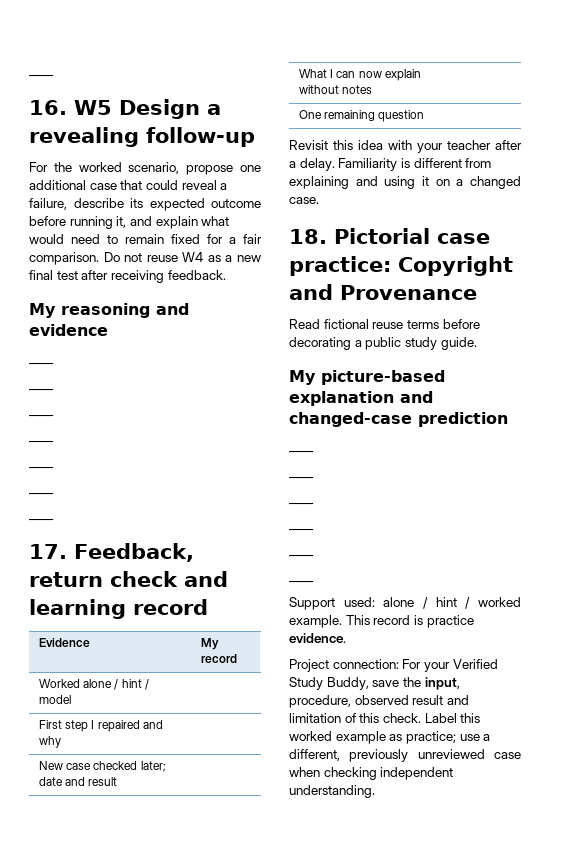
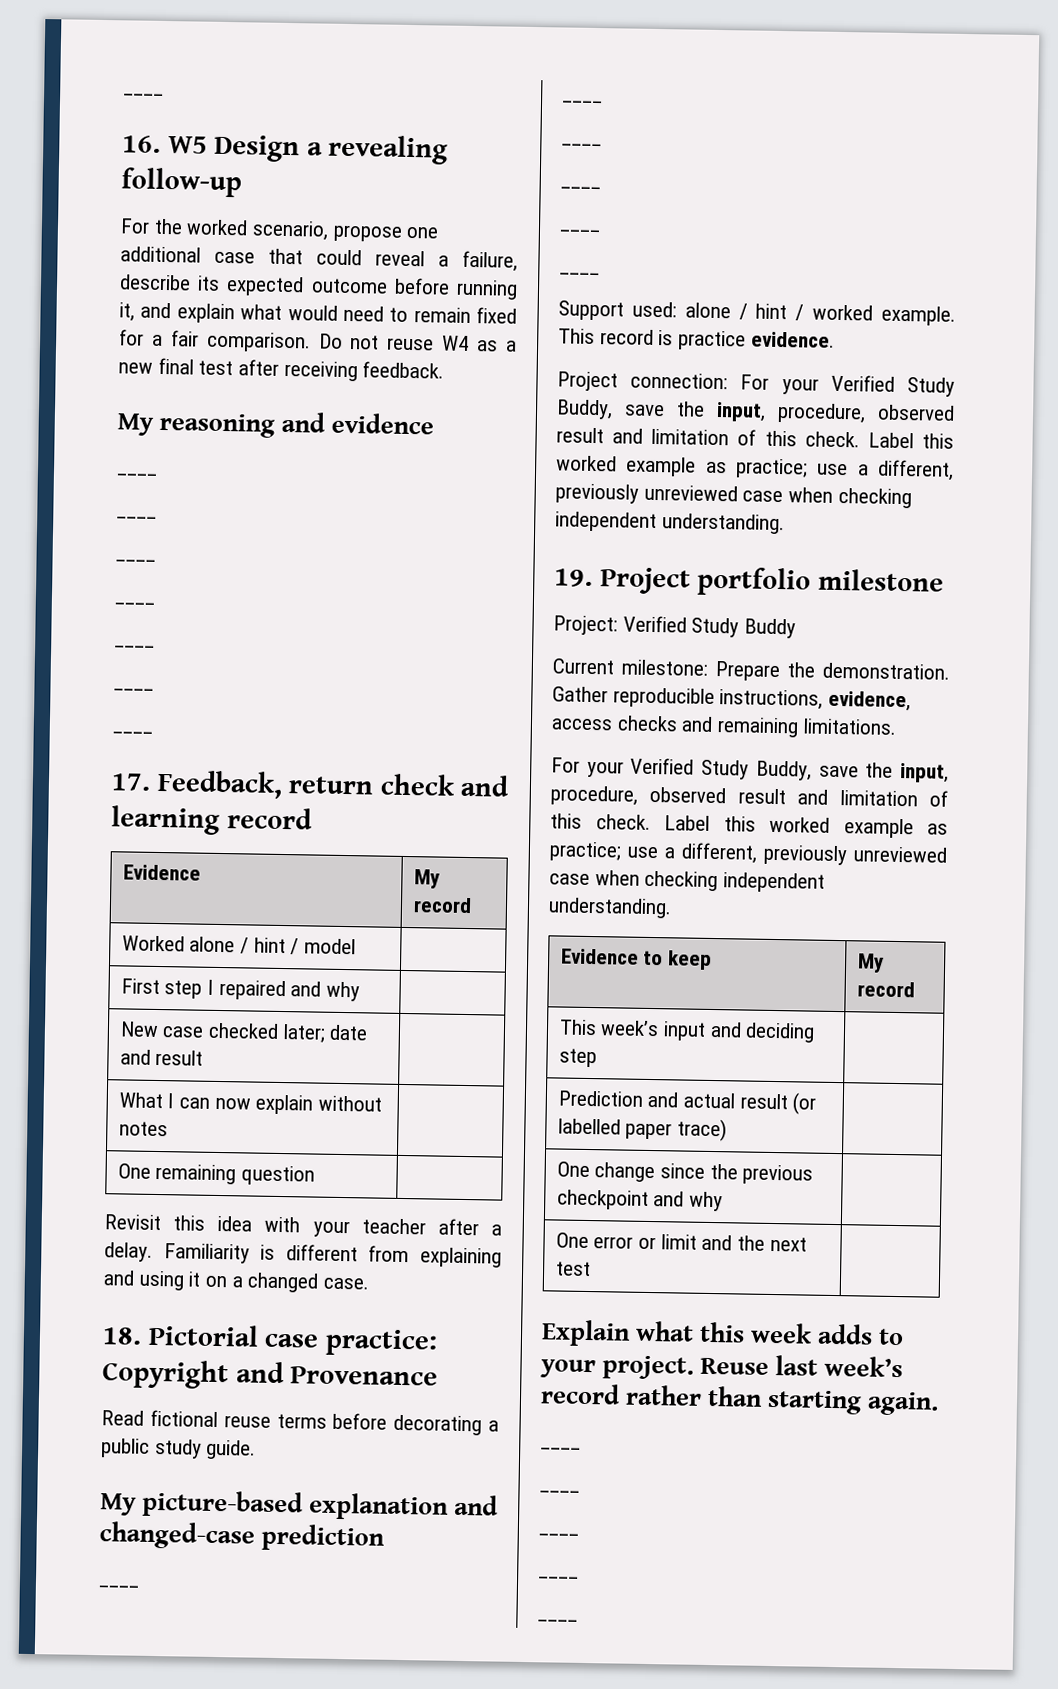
(375, 791) none -> [554,566,944,597] [553,615,797,639] [552,658,950,682] [552,686,912,712] [551,715,897,738] [551,757,949,783] [550,785,948,807] [550,813,948,839] [549,841,948,866] [549,870,826,893] [548,897,672,919] [560,948,712,970] [856,953,884,973] [856,981,915,998] [558,1019,816,1043] [558,1048,597,1068] [557,1090,818,1115] [557,1118,727,1142] [556,1161,814,1185] [556,1189,723,1212] [555,1232,807,1252] [555,1261,591,1277] [541,1319,904,1347] [540,1355,903,1380] [540,1383,939,1416] [540,1447,581,1450] [539,1490,580,1493] [538,1533,579,1536] [538,1576,579,1579] [537,1619,578,1622] // 19. Project portfolio milestone // Project: Verified Study Buddy // Current milestone: Prepare the demonstration. Gather reproducible instructions, evidence, access checks and remaining limitations. // For your Verified Study Buddy, save the input, procedure, observed result and limitation of this check. Label this worked example as practice; use a different, previously unreviewed case when checking independent understanding. // Evidence to keep | My record // This week’s input and deciding step | // Prediction and actual result (or labelled paper trace) | // One change since the previous checkpoint and why | // One error or limit and the next test | // Explain what this week adds to your project. Reuse last week’s record rather than starting again. // ____ // ____ // ____ // ____ // ____

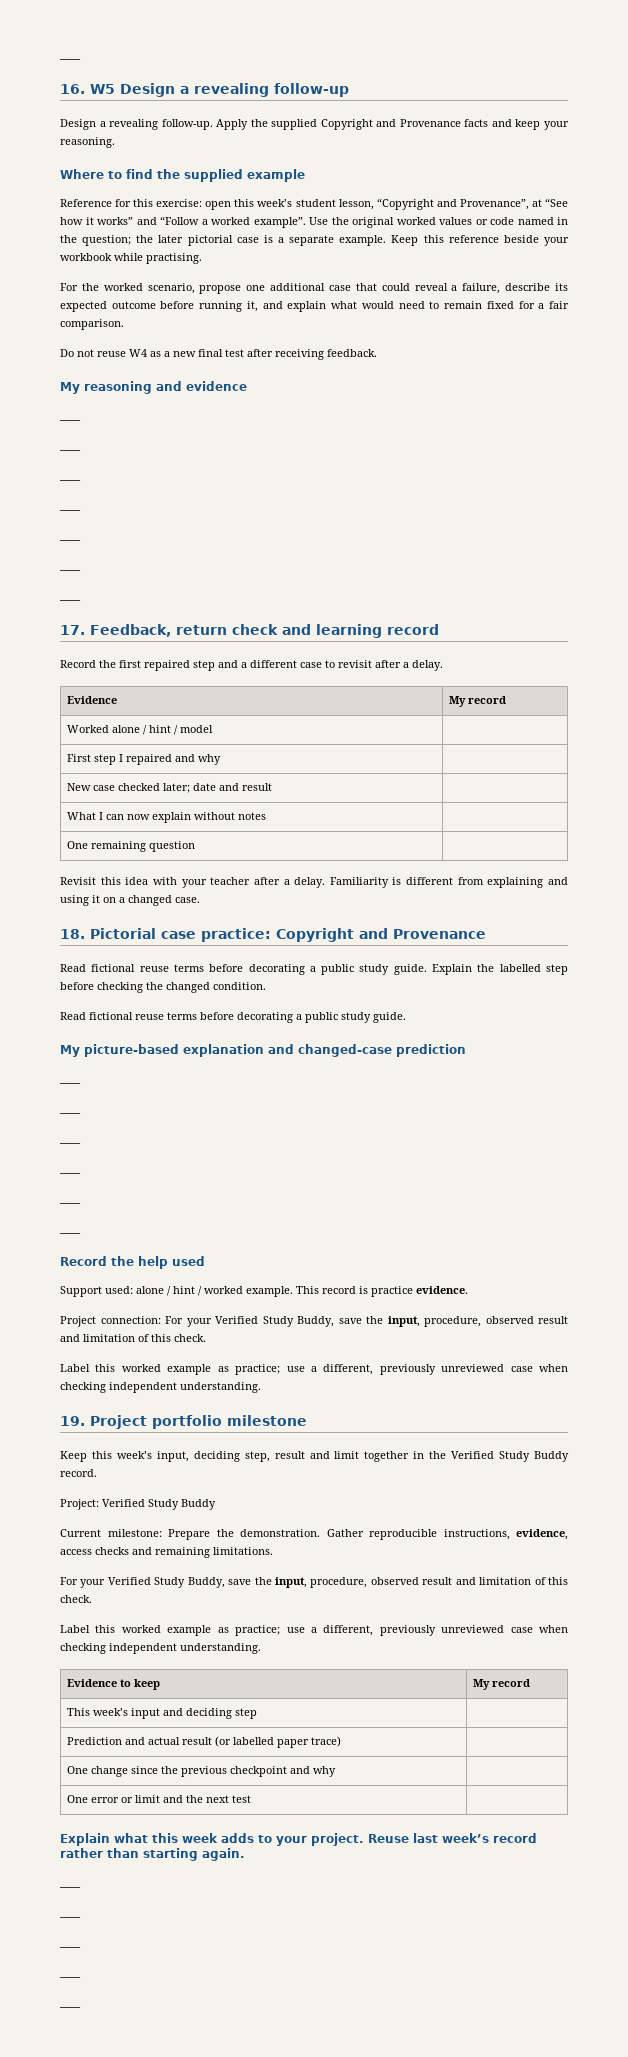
(242, 182) none -> [60,119,570,130] [60,137,115,148] [60,169,305,182] [60,198,568,210] [60,216,568,228] [60,235,570,246] [60,253,202,264] // Design a revealing follow-up. Apply the supplied Copyright and Provenance facts and keep your reasoning. // Where to find the supplied example // Reference for this exercise: open this week’s student lesson, “Copyright and Provenance”, at “See how it works” and “Follow a worked example”. Use the original worked values or code named in the question; the later pictorial case is a separate example. Keep this reference beside your workbook while practising.
(311, 342) none -> (124, 324) //
(313, 818) none -> [60,660,443,671] // Record the first repaired step and a different case to revisit after a delay.
(439, 1376) none -> [60,964,569,975] [60,982,266,993] // Read fictional reuse terms before decorating a public study guide. Explain the labelled step before checking the changed condition.
(600, 274) none -> [60,1256,205,1269] // Record the help used
(860, 439) none -> (206, 1338) //
(944, 580) none -> [60,1451,569,1462] [60,1469,97,1477] // Keep this week’s input, deciding step, result and limit together in the Verified Study Buddy record.
(651, 822) none -> (92, 1599) //

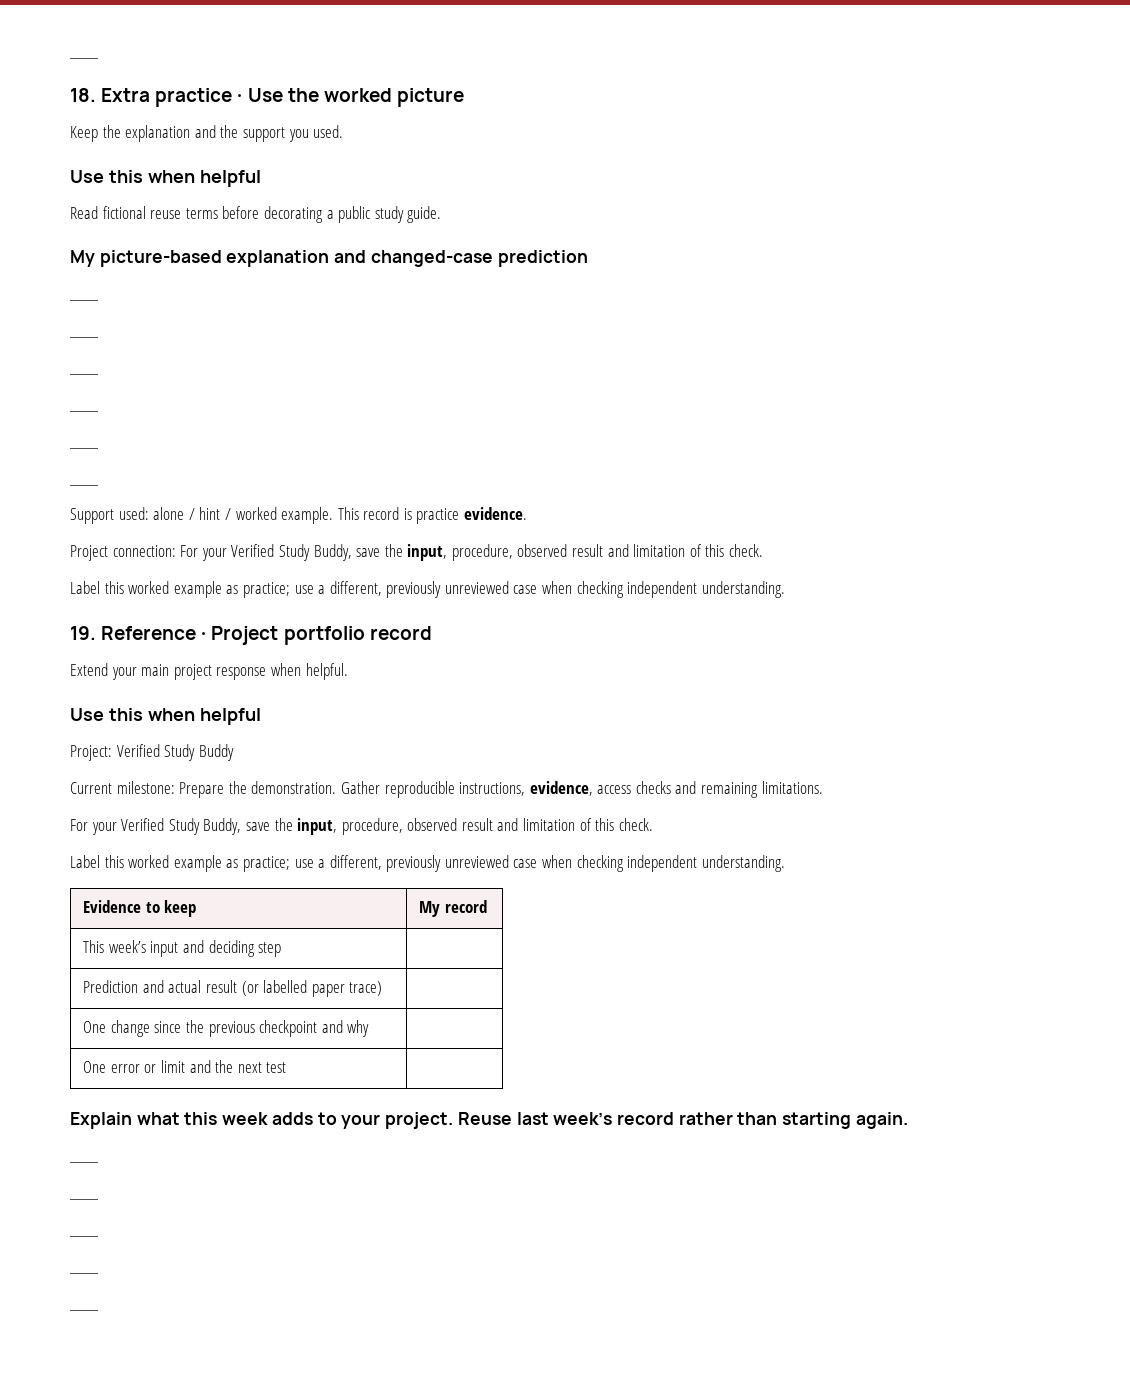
[59,58,81,60] [60,83,349,97] [60,119,570,130] [60,137,115,148] [60,169,305,182] [60,198,568,210] [60,216,568,228] [60,235,570,246] [60,253,202,264] [60,283,568,294] [60,301,570,312] [60,319,124,330] [60,349,377,360] [60,381,247,394] [59,419,81,421] [59,449,81,451] [59,479,81,481] [59,509,81,511] [59,539,81,541] [59,569,81,571] [59,599,81,601] [60,624,439,638] [60,660,443,671] [67,696,118,704] [449,696,507,707] [67,725,214,735] [67,754,222,765] [67,783,273,793] [67,812,267,823] [67,841,196,852] [60,877,569,888] [60,895,200,906] [60,928,486,942] [60,964,569,975] [60,982,266,993] ____ // 16. W5 Design a revealing follow-up // Design a revealing follow-up. Apply the supplied Copyright and Provenance facts and keep your reasoning. // Where to find the supplied example // Reference for this exercise: open this week’s student lesson, “Copyright and Provenance”, at “See how it works” and “Follow a worked example”. Use the original worked values or code named in the question; the later pictorial case is a separate example. Keep this reference beside your workbook while practising. // For the worked scenario, propose one additional case that could reveal a failure, describe its expected outcome before running it, and explain what would need to remain fixed for a fair comparison. // Do not reuse W4 as a new final test after receiving feedback. // My reasoning and evidence // ____ // ____ // ____ // ____ // ____ // ____ // ____ // 17. Feedback, return check and learning record // Record the first repaired step and a different case to revisit after a delay. // Evidence | My record // Worked alone / hint / model | // First step I repaired and why | // New case checked later; date and result | // What I can now explain without notes | // One remaining question | // Revisit this idea with your teacher after a delay. Familiarity is different from explaining and using it on a changed case. // 18. Pictorial case practice: Copyright and Provenance // Read fictional reuse terms before decorating a public study guide. Explain the labelled step before checking the changed condition. -> [69,56,99,59] [70,88,464,107] [70,125,344,142] [70,170,261,187] ____ // 18. Extra practice · Use the worked picture // Keep the explanation and the support you used. // Use this when helpful
[60,1256,205,1269] // Record the help used -> (99, 484) none
[90,1415,307,1429] [60,1451,569,1462] [60,1469,97,1477] Project portfolio milestone // Keep this week’s input, deciding step, result and limit together in the Verified Study Buddy record. -> [101,626,432,645] [70,663,348,680] [70,708,261,725] Reference · Project portfolio record // Extend your main project response when helpful. // Use this when helpful

